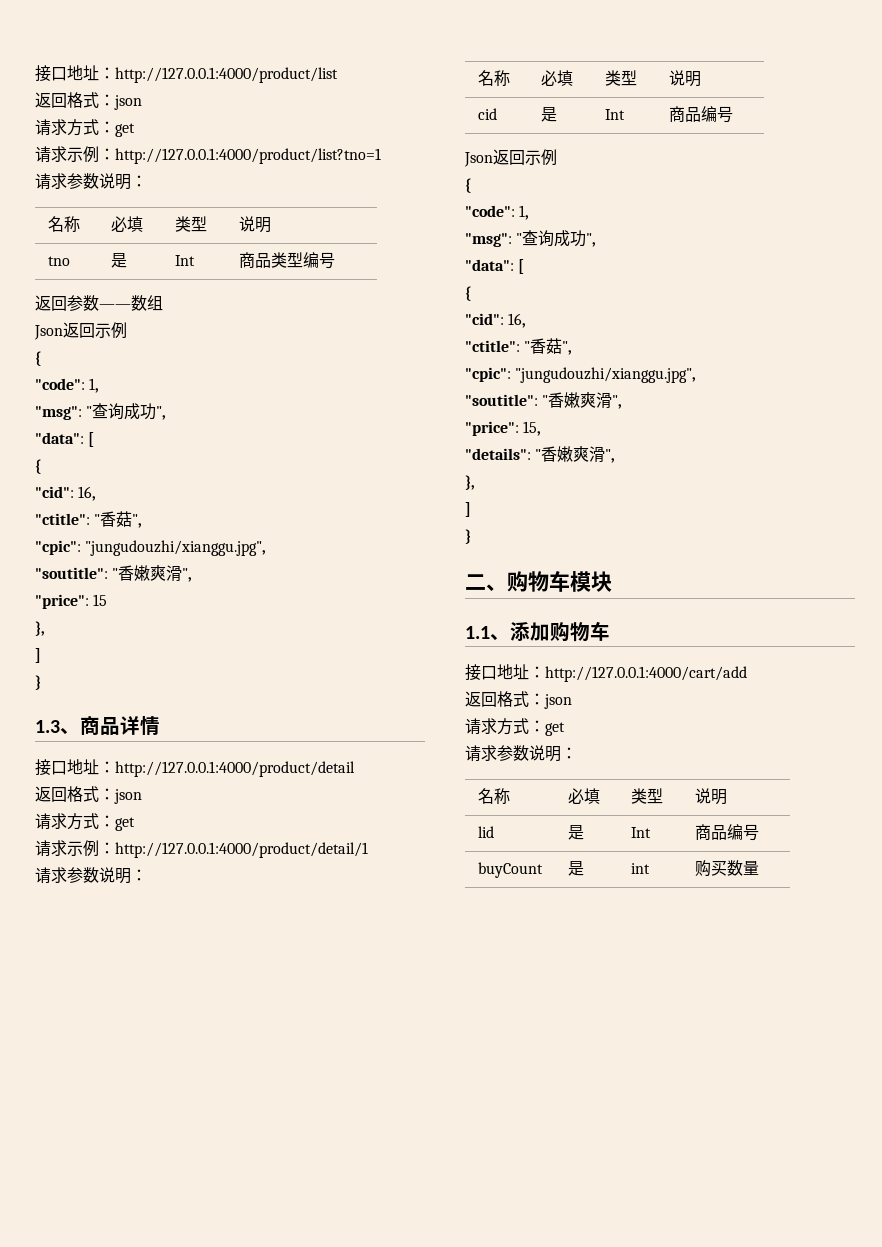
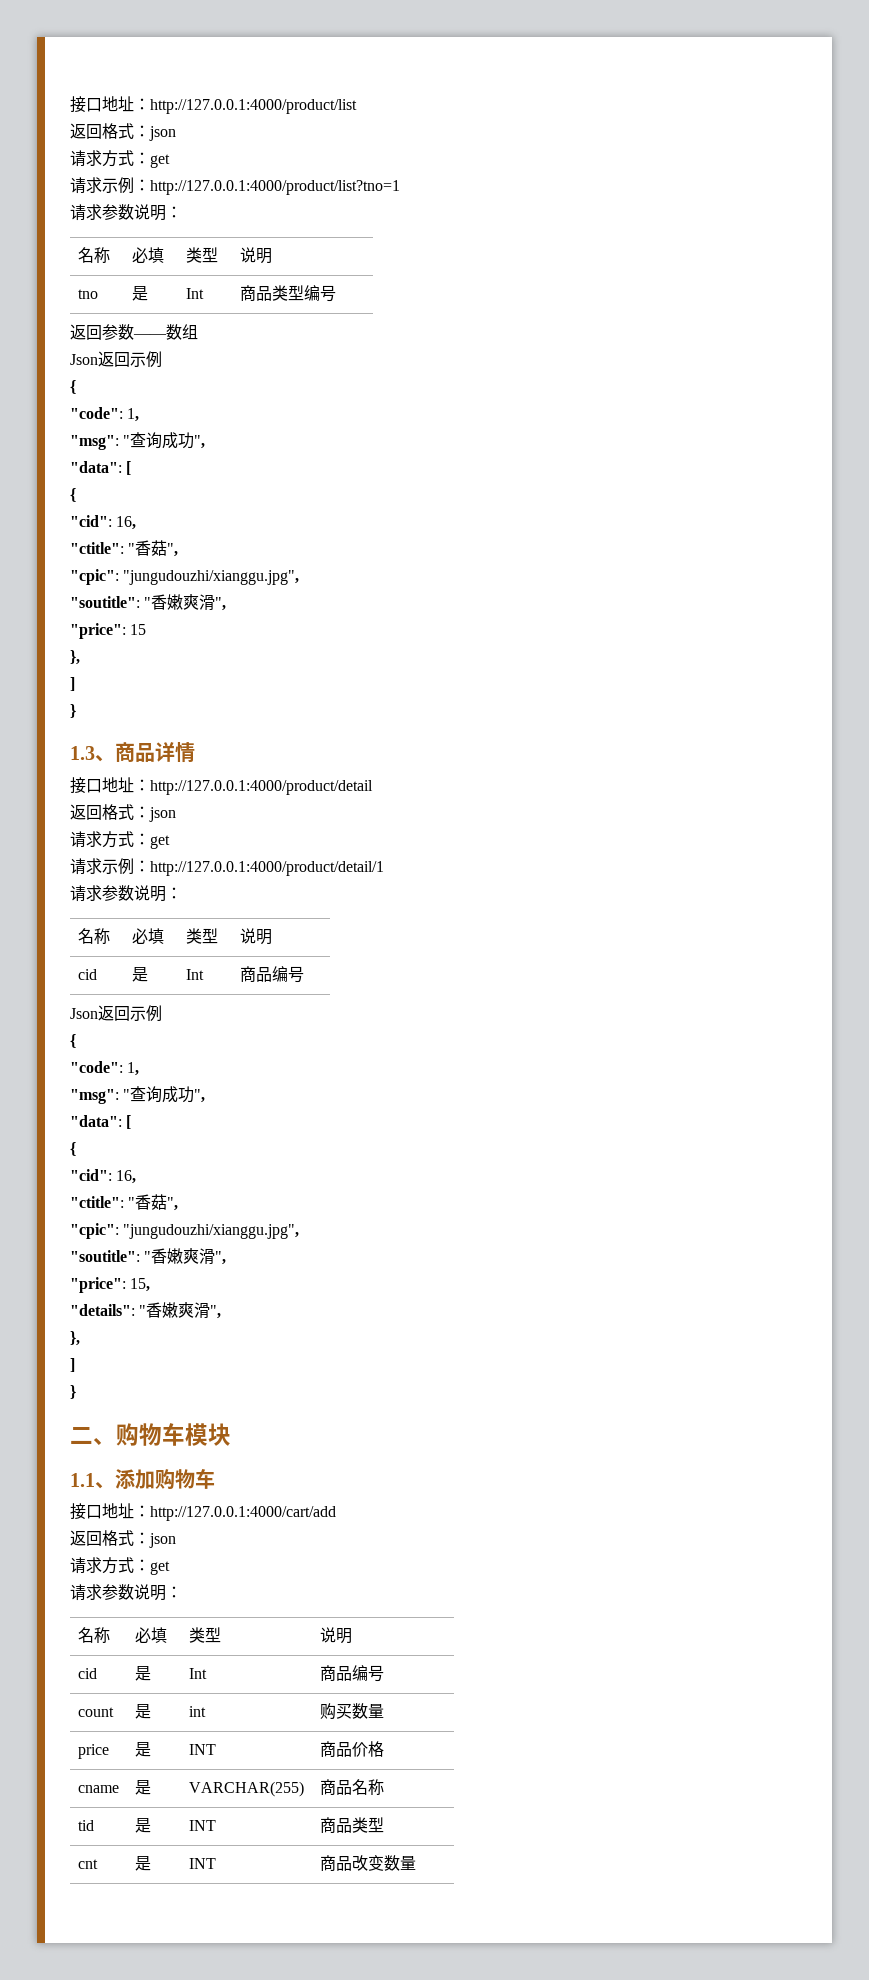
[477,826,494,838] [567,825,584,840] [630,827,651,838] [694,824,759,841] [477,862,543,878] lid | 是 | Int | 商品编号 // buyCount -> [77,1668,97,1679] [134,1666,151,1681] [188,1668,207,1679] [319,1665,384,1682] [77,1707,114,1717] cid | 是 | Int | 商品编号 // count
(759, 868) none -> [77,1744,109,1759] [134,1742,151,1757] [188,1744,216,1755] [319,1741,384,1757] [77,1785,119,1793] [134,1780,151,1795] [188,1781,304,1797] [319,1779,384,1795] [77,1820,94,1831] [134,1818,151,1833] [188,1820,216,1831] [319,1817,384,1833] [77,1859,98,1869] [134,1856,151,1871] [188,1858,216,1869] [319,1855,416,1871] // price | 是 | INT | 商品价格 // cname | 是 | VARCHAR(255) | 商品名称 // tid | 是 | INT | 商品类型 // cnt | 是 | INT | 商品改变数量

